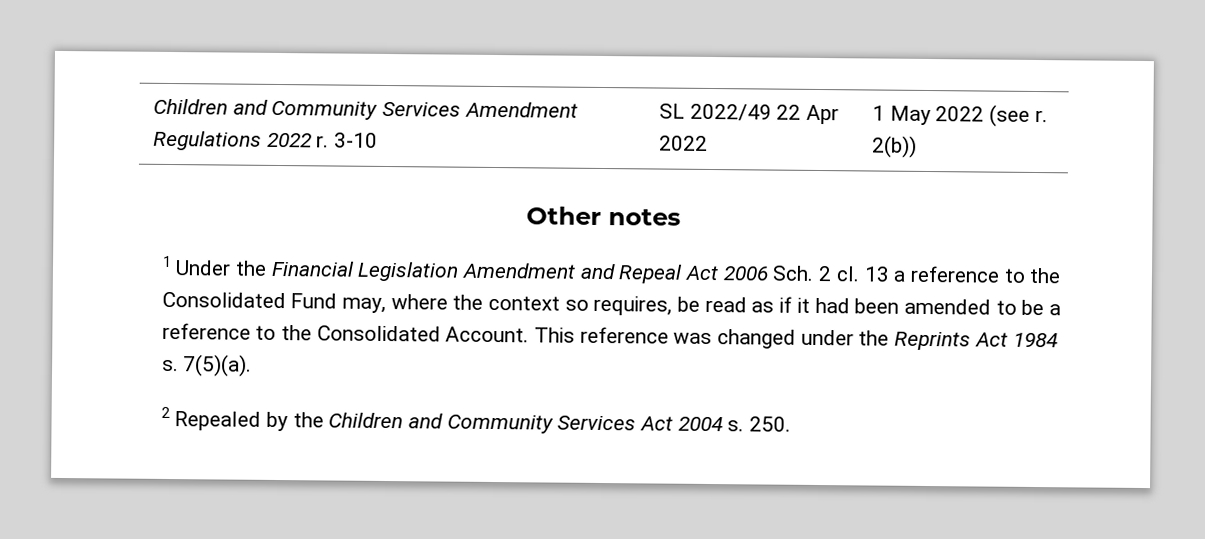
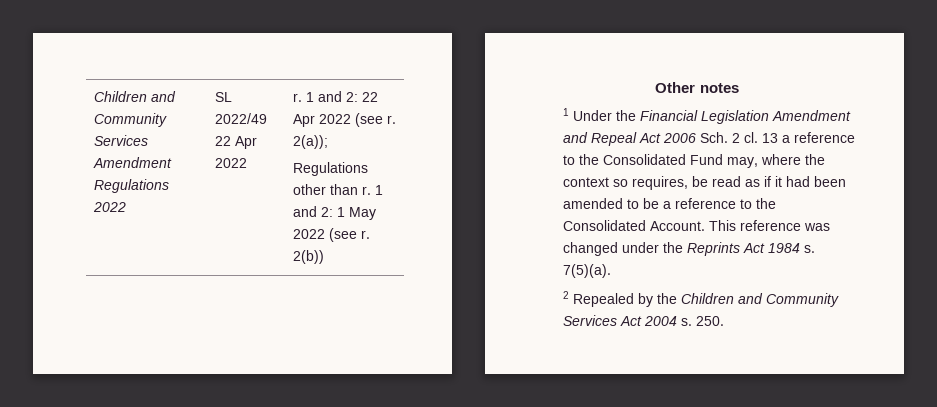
[316,132,379,148] r. 3-10 -> (126, 207) none
(709, 143) none -> [292,91,378,102] [292,113,396,127] [292,135,328,149] [292,162,368,176] [292,184,383,195] [292,206,333,217] r. 1 and 2: 22 Apr 2022 (see r. 2(a)); // Regulations other than r. 1 and 2:

